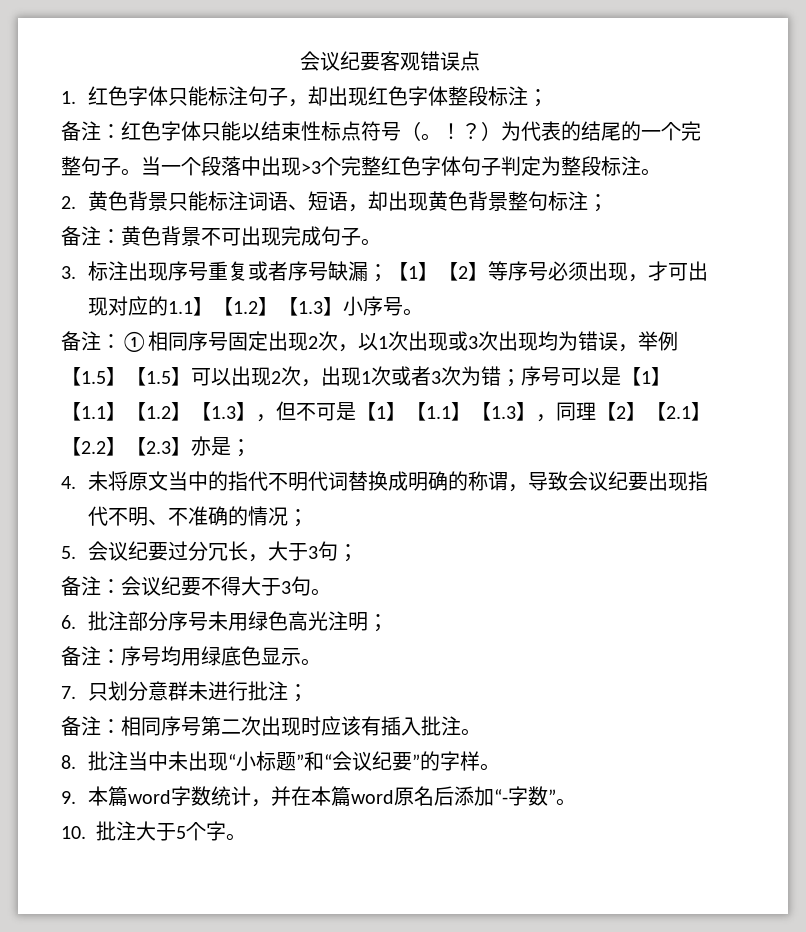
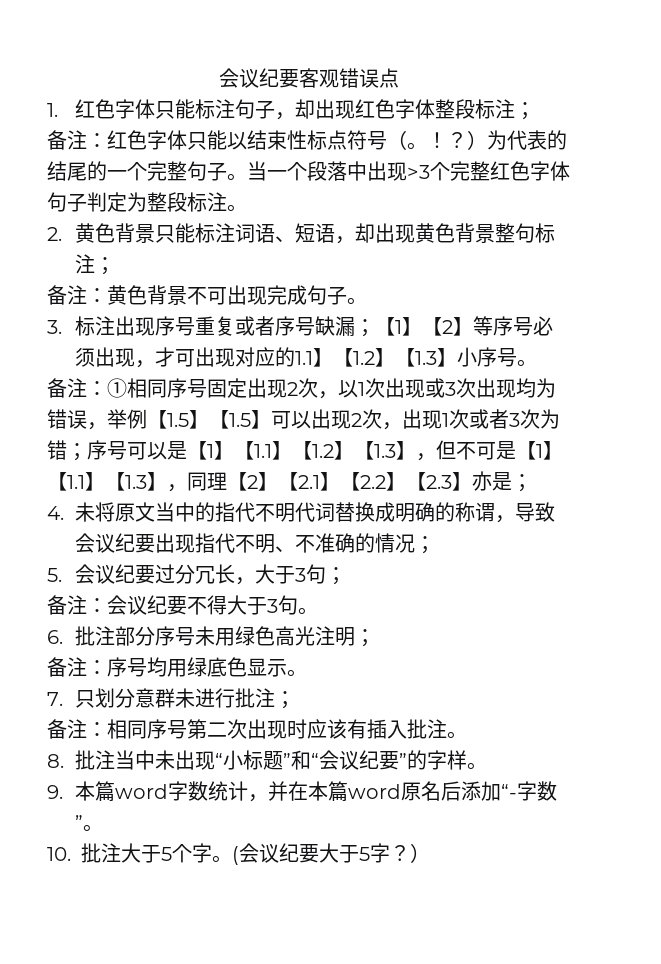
(246, 837) none -> [232,843,430,865] (会议纪要大于5字？）

